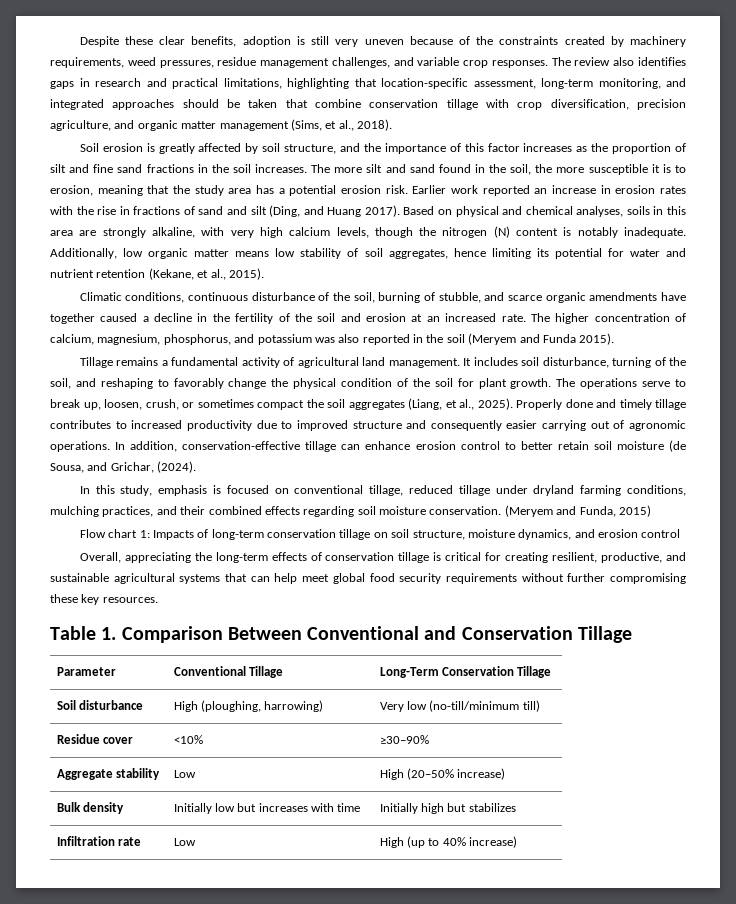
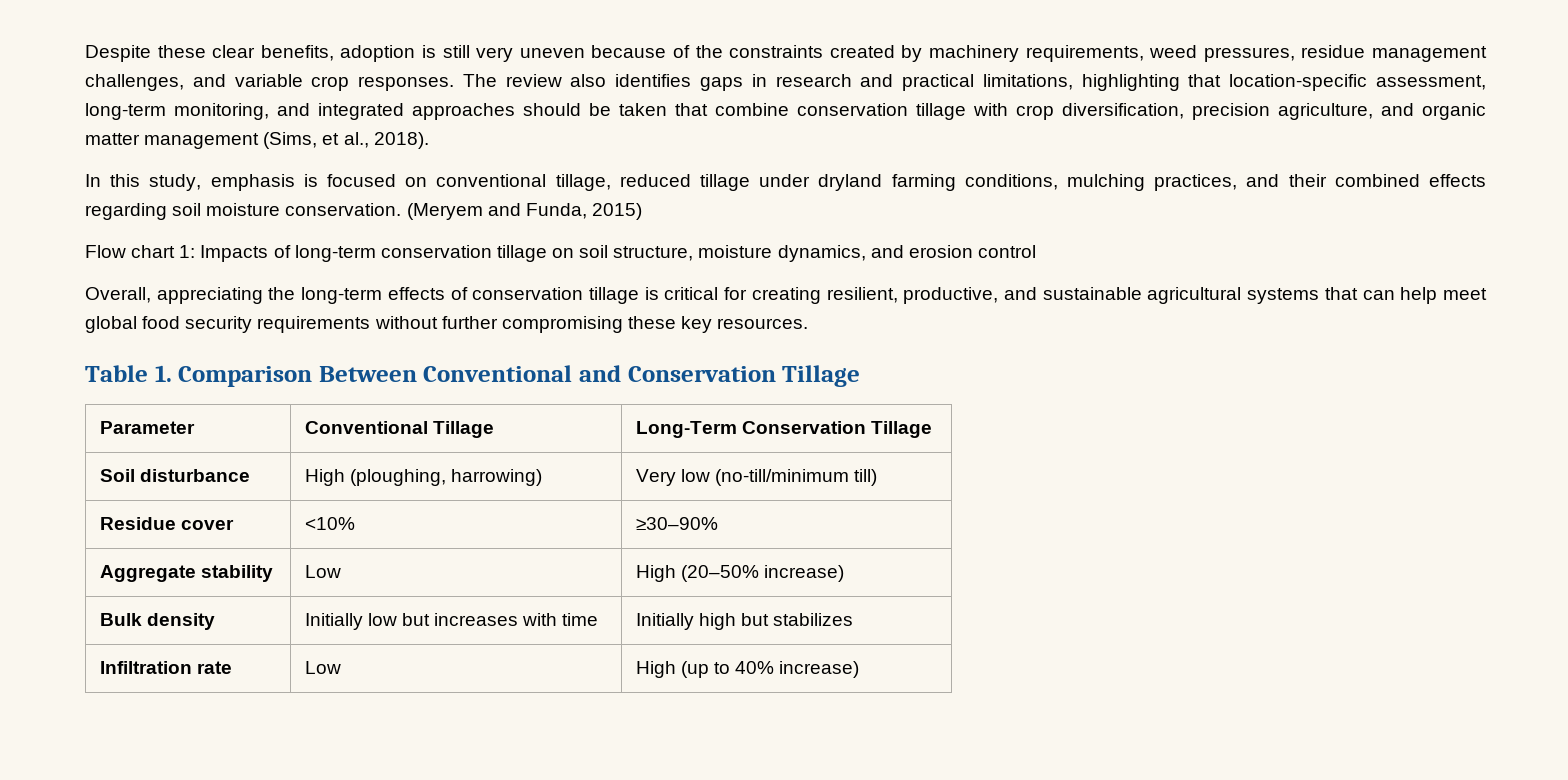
[79,143,686,154] [50,164,686,175] [50,185,686,196] [50,205,686,217] [50,226,686,238] [50,248,686,259] [50,268,264,280] [79,292,687,303] [50,313,686,324] [50,333,615,345] [79,357,686,368] [50,378,687,389] [50,398,686,410] [50,420,686,431] [50,440,686,452] [50,461,197,473] // Soil erosion is greatly affected by soil structure, and the importance of this factor increases as the proportion of silt and fine sand fractions in the soil increases. The more silt and sand found in the soil, the more susceptible it is to erosion, meaning that the study area has a potential erosion risk. Earlier work reported an increase in erosion rates with the rise in fractions of sand and silt (Ding, and Huang 2017). Based on physical and chemical analyses, soils in this area are strongly alkaline, with very high calcium levels, though the nitrogen (N) content is notably inadequate. Additionally, low organic matter means low stability of soil aggregates, hence limiting its potential for water and nutrient retention (Kekane, et al., 2015). // Climatic conditions, continuous disturbance of the soil, burning of stubble, and scarce organic amendments have together caused a decline in the fertility of the soil and erosion at an increased rate. The higher concentration of calcium, magnesium, phosphorus, and potassium was also reported in the soil (Meryem and Funda 2015). // Tillage remains a fundamental activity of agricultural land management. It includes soil disturbance, turning of the soil, and reshaping to favorably change the physical condition of the soil for plant growth. The operations serve to break up, loosen, crush, or sometimes compact the soil aggregates (Liang, et al., 2025). Properly done and timely tillage contributes to increased productivity due to improved structure and consequently easier carrying out of agronomic operations. In addition, conservation-effective tillage can enhance erosion control to better retain soil moisture (de Sousa, and Grichar, (2024). -> (429, 140) none

